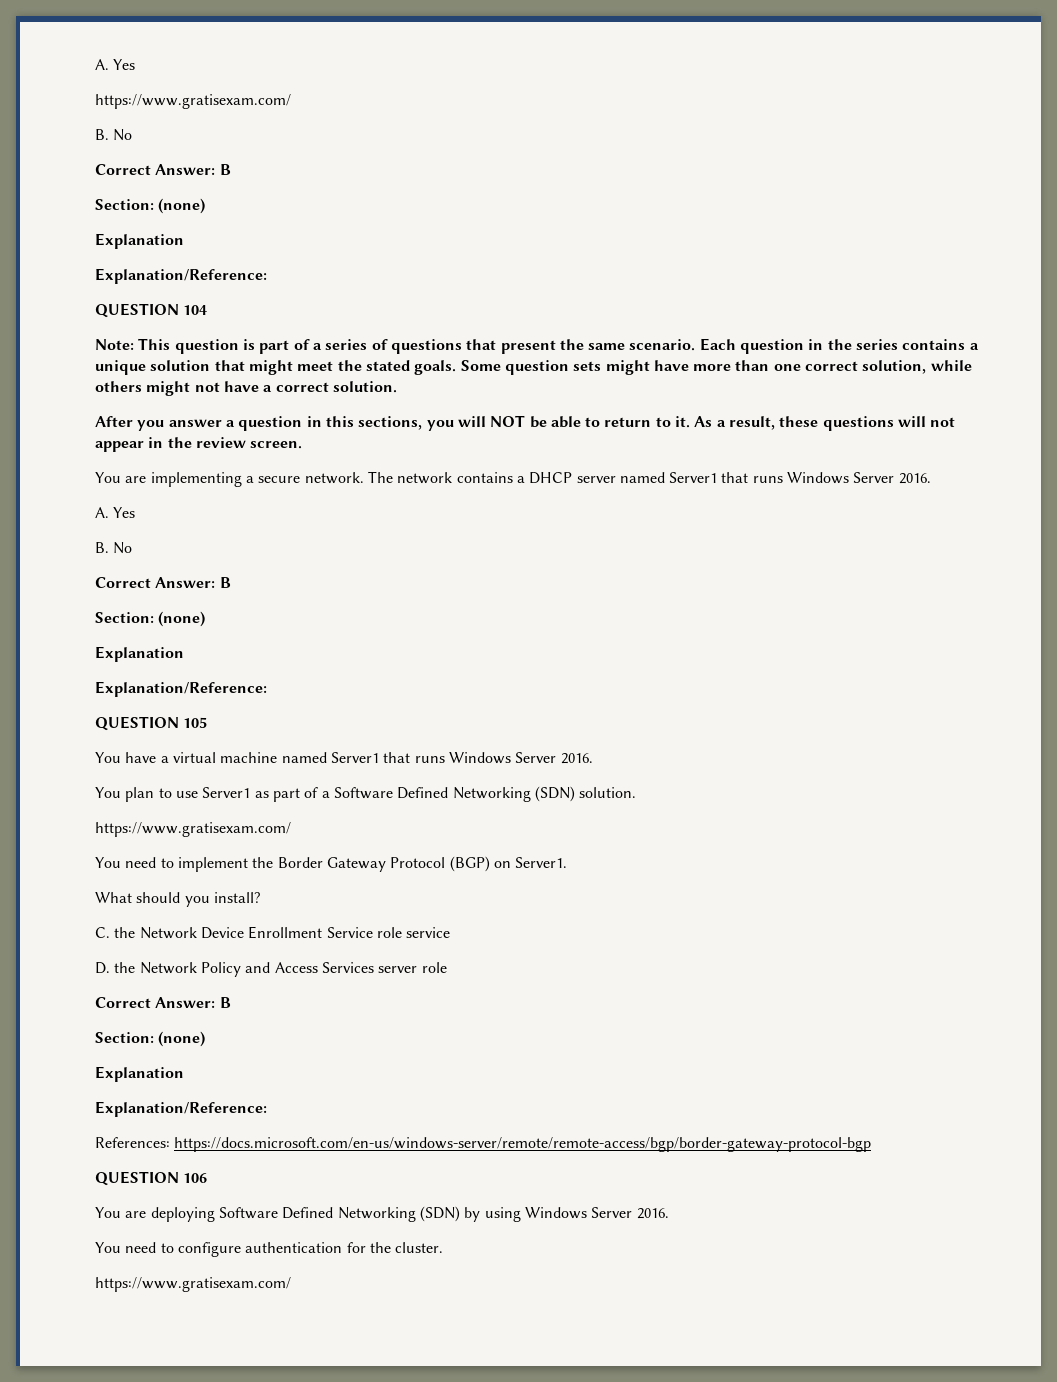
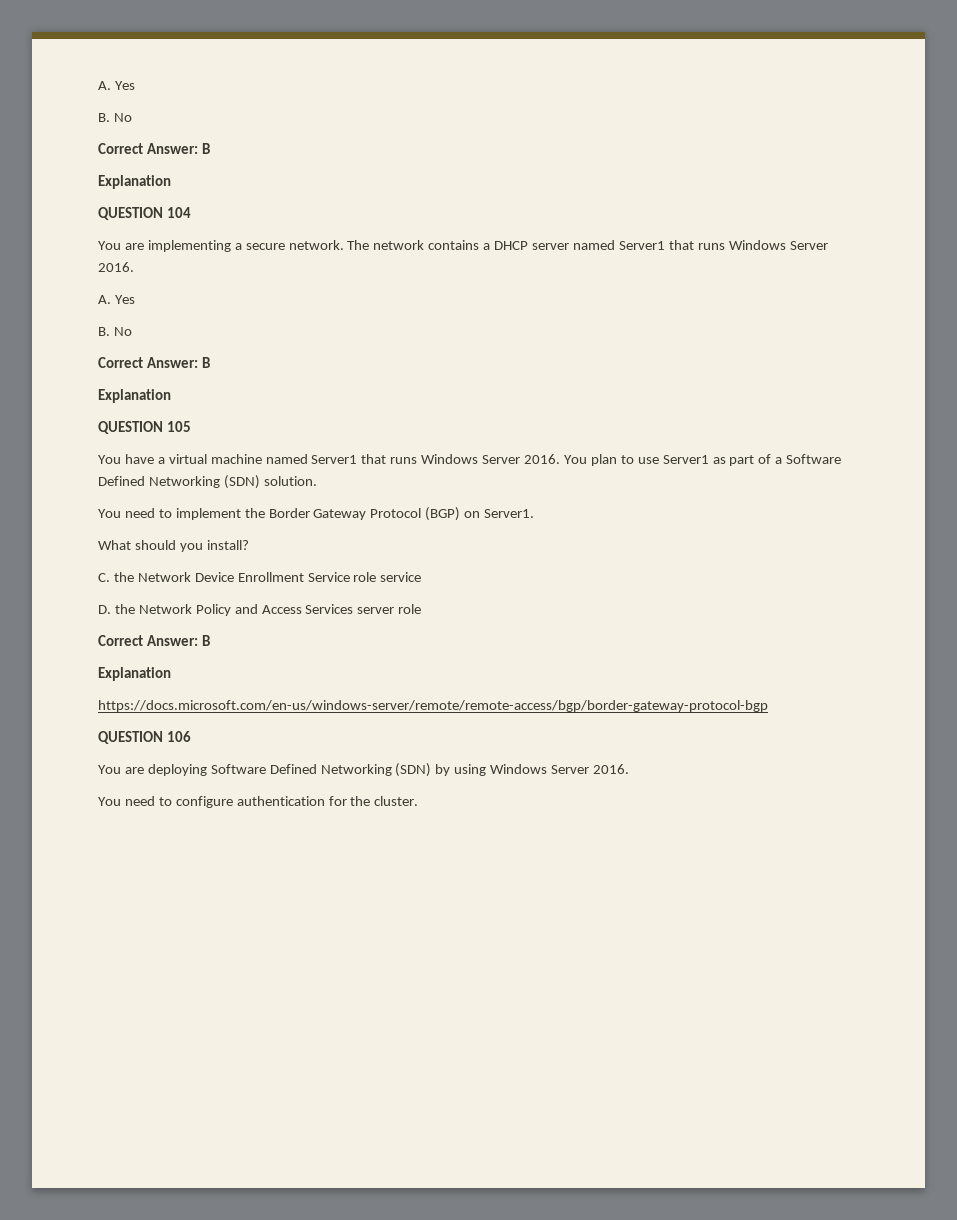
[95,59,136,70] [95,94,291,109] [95,129,133,141] [95,164,231,175] [95,198,206,214] [95,233,184,249] [95,268,267,284] A. Yes // https://www.gratisexam.com/ // B. No // Correct Answer: B // Section: (none) // Explanation // Explanation/Reference: -> [98,81,135,90] [98,113,132,122] [98,143,210,154] [98,175,171,189] A. Yes // B. No // Correct Answer: B // Explanation
[95,338,979,354] [95,360,972,375] [95,381,397,396] [95,415,956,431] [95,437,303,452] // Note: This question is part of a series of questions that present the same scenario. Each question in the series contains a unique solution that might meet the stated goals. Some question sets might have more than one correct solution, while others might not have a correct solution. // After you answer a question in this sections, you will NOT be able to return to it. As a result, these questions will not appear in the review screen. -> (191, 212) none
[95,611,206,627] [95,646,184,662] [95,681,267,697] // Section: (none) // Explanation // Explanation/Reference: -> [98,389,171,403] // Explanation
(593, 758) // -> (561, 459) none
[95,822,291,837] // https://www.gratisexam.com/ -> (317, 481) none
[95,1031,206,1047] [95,1066,184,1082] [95,1101,267,1117] [95,1137,170,1148] // Section: (none) // Explanation // Explanation/Reference: // References: -> [98,667,171,681] // Explanation //
[95,1277,291,1292] // https://www.gratisexam.com/ -> (419, 801) none

